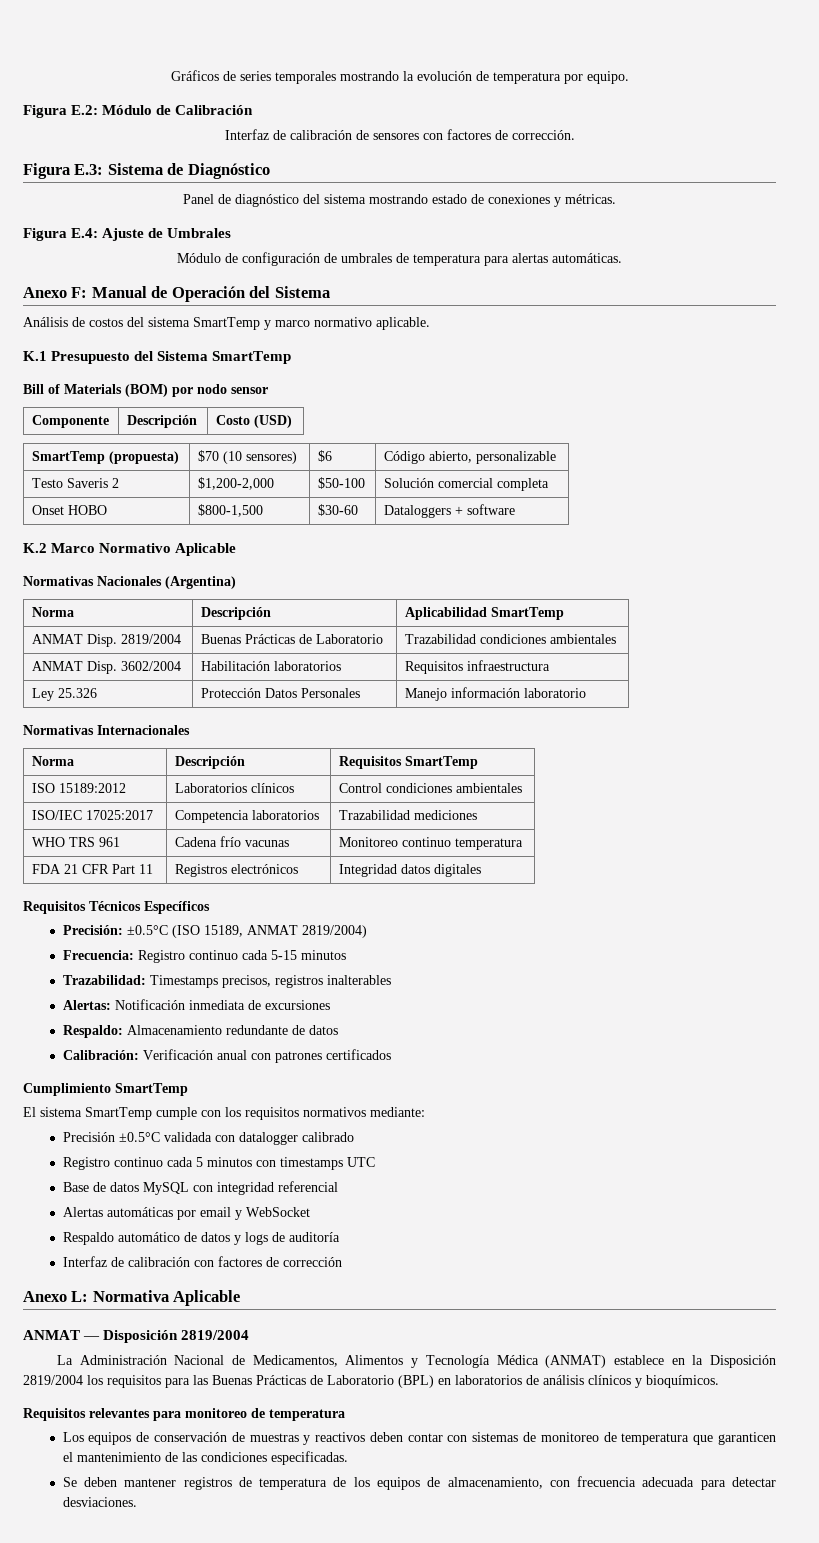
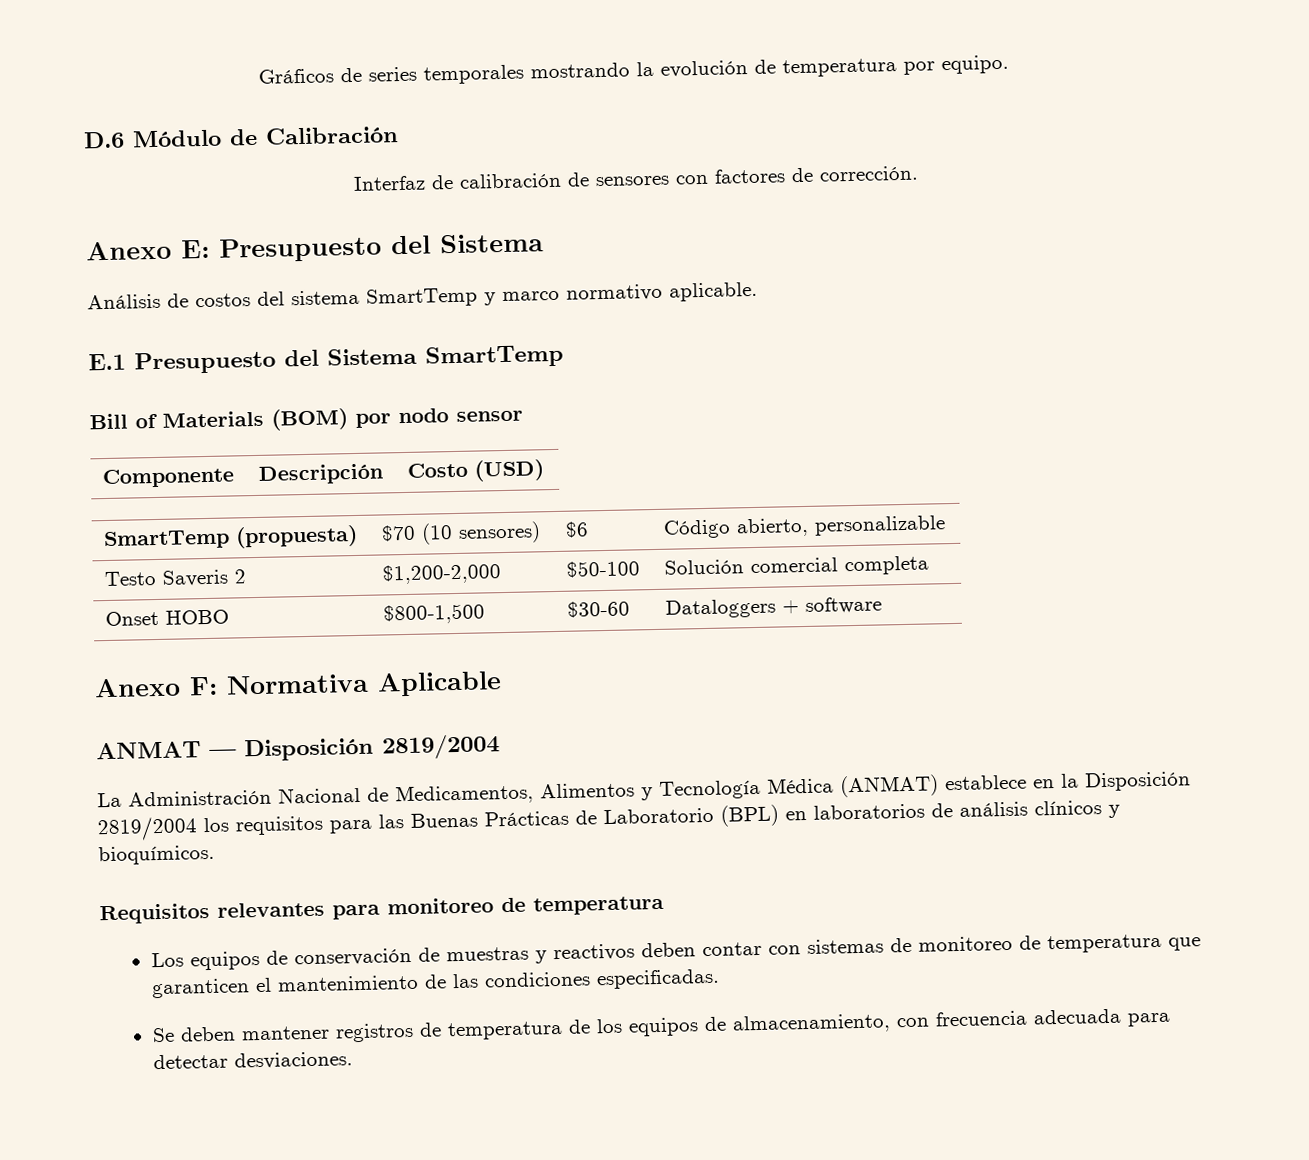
[23,105,99,118] Figura E.2: -> [83,131,125,149] D.6
[23,163,270,179] [183,194,616,207] [23,228,232,241] [177,252,622,266] [23,286,245,302] Figura E.3: Sistema de Diagnóstico // Panel de diagnóstico del sistema mostrando estado de conexiones y métricas. // Figura E.4: Ajuste de Umbrales // Módulo de configuración de umbrales de temperatura para alertas automáticas. // Anexo F: Manual de Operación -> [86,236,382,263] Anexo E: Presupuesto
[23,351,47,361] K.1 -> [88,353,126,371] E.1
[23,543,237,556] [23,576,236,589] [31,607,74,617] [200,607,271,620] [404,607,564,620] [31,634,181,647] [200,634,383,644] [404,634,616,644] [31,661,181,674] [200,661,341,671] [404,660,550,674] [31,688,97,701] [200,688,360,698] [404,687,586,701] [23,725,190,735] [31,756,74,766] [174,756,245,769] [338,756,478,769] [31,783,126,793] [174,783,294,793] [338,783,522,793] [31,810,153,820] [174,810,319,823] [338,810,477,820] [31,837,120,847] [174,836,289,847] [338,837,523,850] [31,864,153,874] [174,864,298,877] [338,864,481,877] [23,901,210,914] [62,925,367,938] [62,950,346,963] [62,975,391,988] [62,999,330,1010] [62,1025,338,1038] [62,1049,391,1063] [23,1083,188,1096] [23,1107,425,1120] [62,1132,354,1145] [62,1157,375,1170] [62,1181,338,1195] [62,1207,310,1220] [62,1232,340,1245] [62,1256,342,1267] [23,1291,89,1302] // K.2 Marco Normativo Aplicable // Normativas Nacionales (Argentina) // Norma | Descripción | Aplicabilidad SmartTemp // ANMAT Disp. 2819/2004 | Buenas Prácticas de Laboratorio | Trazabilidad condiciones ambientales // ANMAT Disp. 3602/2004 | Habilitación laboratorios | Requisitos infraestructura // Ley 25.326 | Protección Datos Personales | Manejo información laboratorio // Normativas Internacionales // Norma | Descripción | Requisitos SmartTemp // ISO 15189:2012 | Laboratorios clínicos | Control condiciones ambientales // ISO/IEC 17025:2017 | Competencia laboratorios | Trazabilidad mediciones // WHO TRS 961 | Cadena frío vacunas | Monitoreo continuo temperatura // FDA 21 CFR Part 11 | Registros electrónicos | Integridad datos digitales // Requisitos Técnicos Específicos // Precisión: ±0.5°C (ISO 15189, ANMAT 2819/2004) // Frecuencia: Registro continuo cada 5-15 minutos // Trazabilidad: Timestamps precisos, registros inalterables // Alertas: Notificación inmediata de excursiones // Respaldo: Almacenamiento redundante de datos // Calibración: Verificación anual con patrones certificados // Cumplimiento SmartTemp // El sistema SmartTemp cumple con los requisitos normativos mediante: // Precisión ±0.5°C validada con datalogger calibrado // Registro continuo cada 5 minutos con timestamps UTC // Base de datos MySQL con integridad referencial // Alertas automáticas por email y WebSocket // Respaldo automático de datos y logs de auditoría // Interfaz de calibración con factores de corrección // Anexo L: -> [94,676,218,698] // Anexo F:

